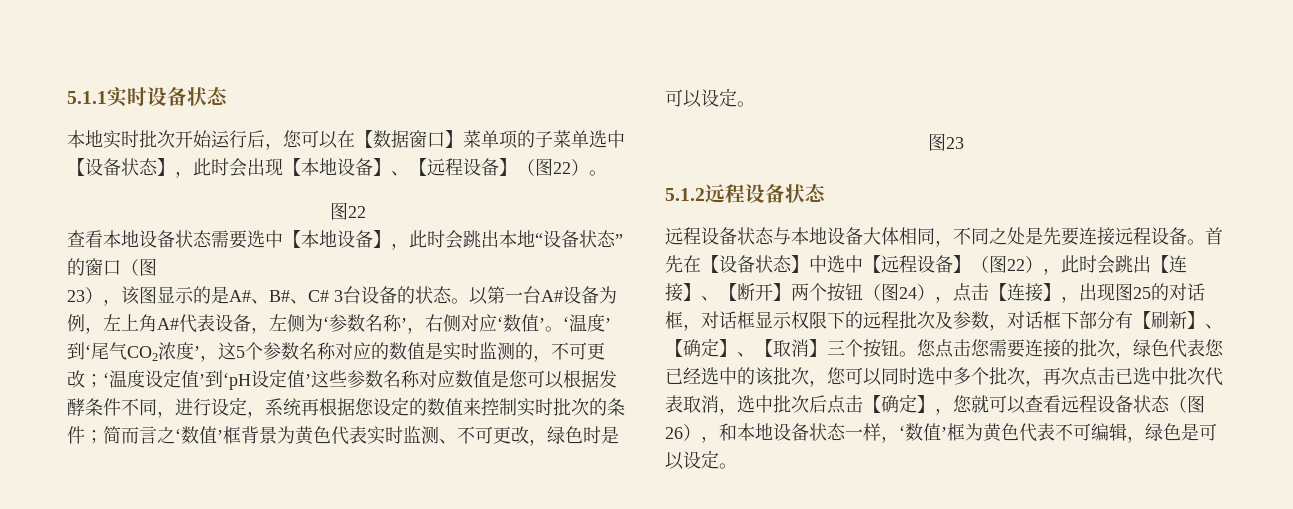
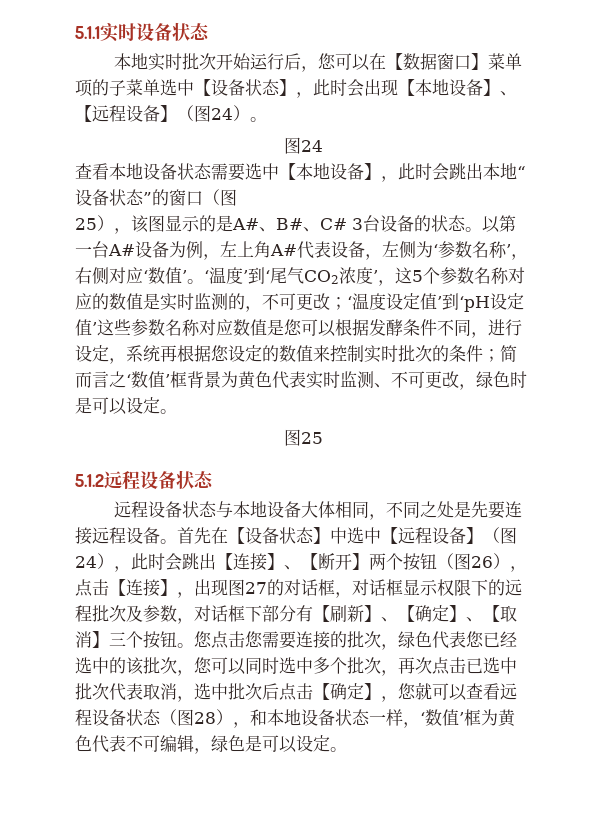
[553,162,571,174] 22 -> [211,108,233,120] 24
[347,206,366,218] 22 -> [300,140,323,152] 24
[67,290,85,302] 23 -> [75,218,97,230] 25
[945,137,964,149] 23 -> [300,432,323,444] 25
[1007,259,1025,271] 22 -> [75,556,97,568] 24
[899,287,917,299] 24 -> [471,556,493,568] 26
[1133,287,1151,299] 25 -> [245,582,267,594] 27
[665,427,683,439] 26 -> [194,712,216,724] 28

